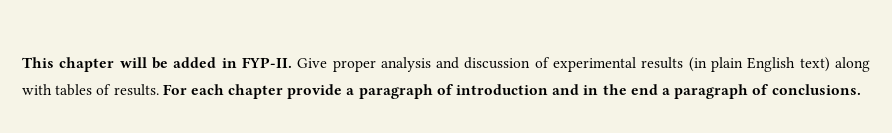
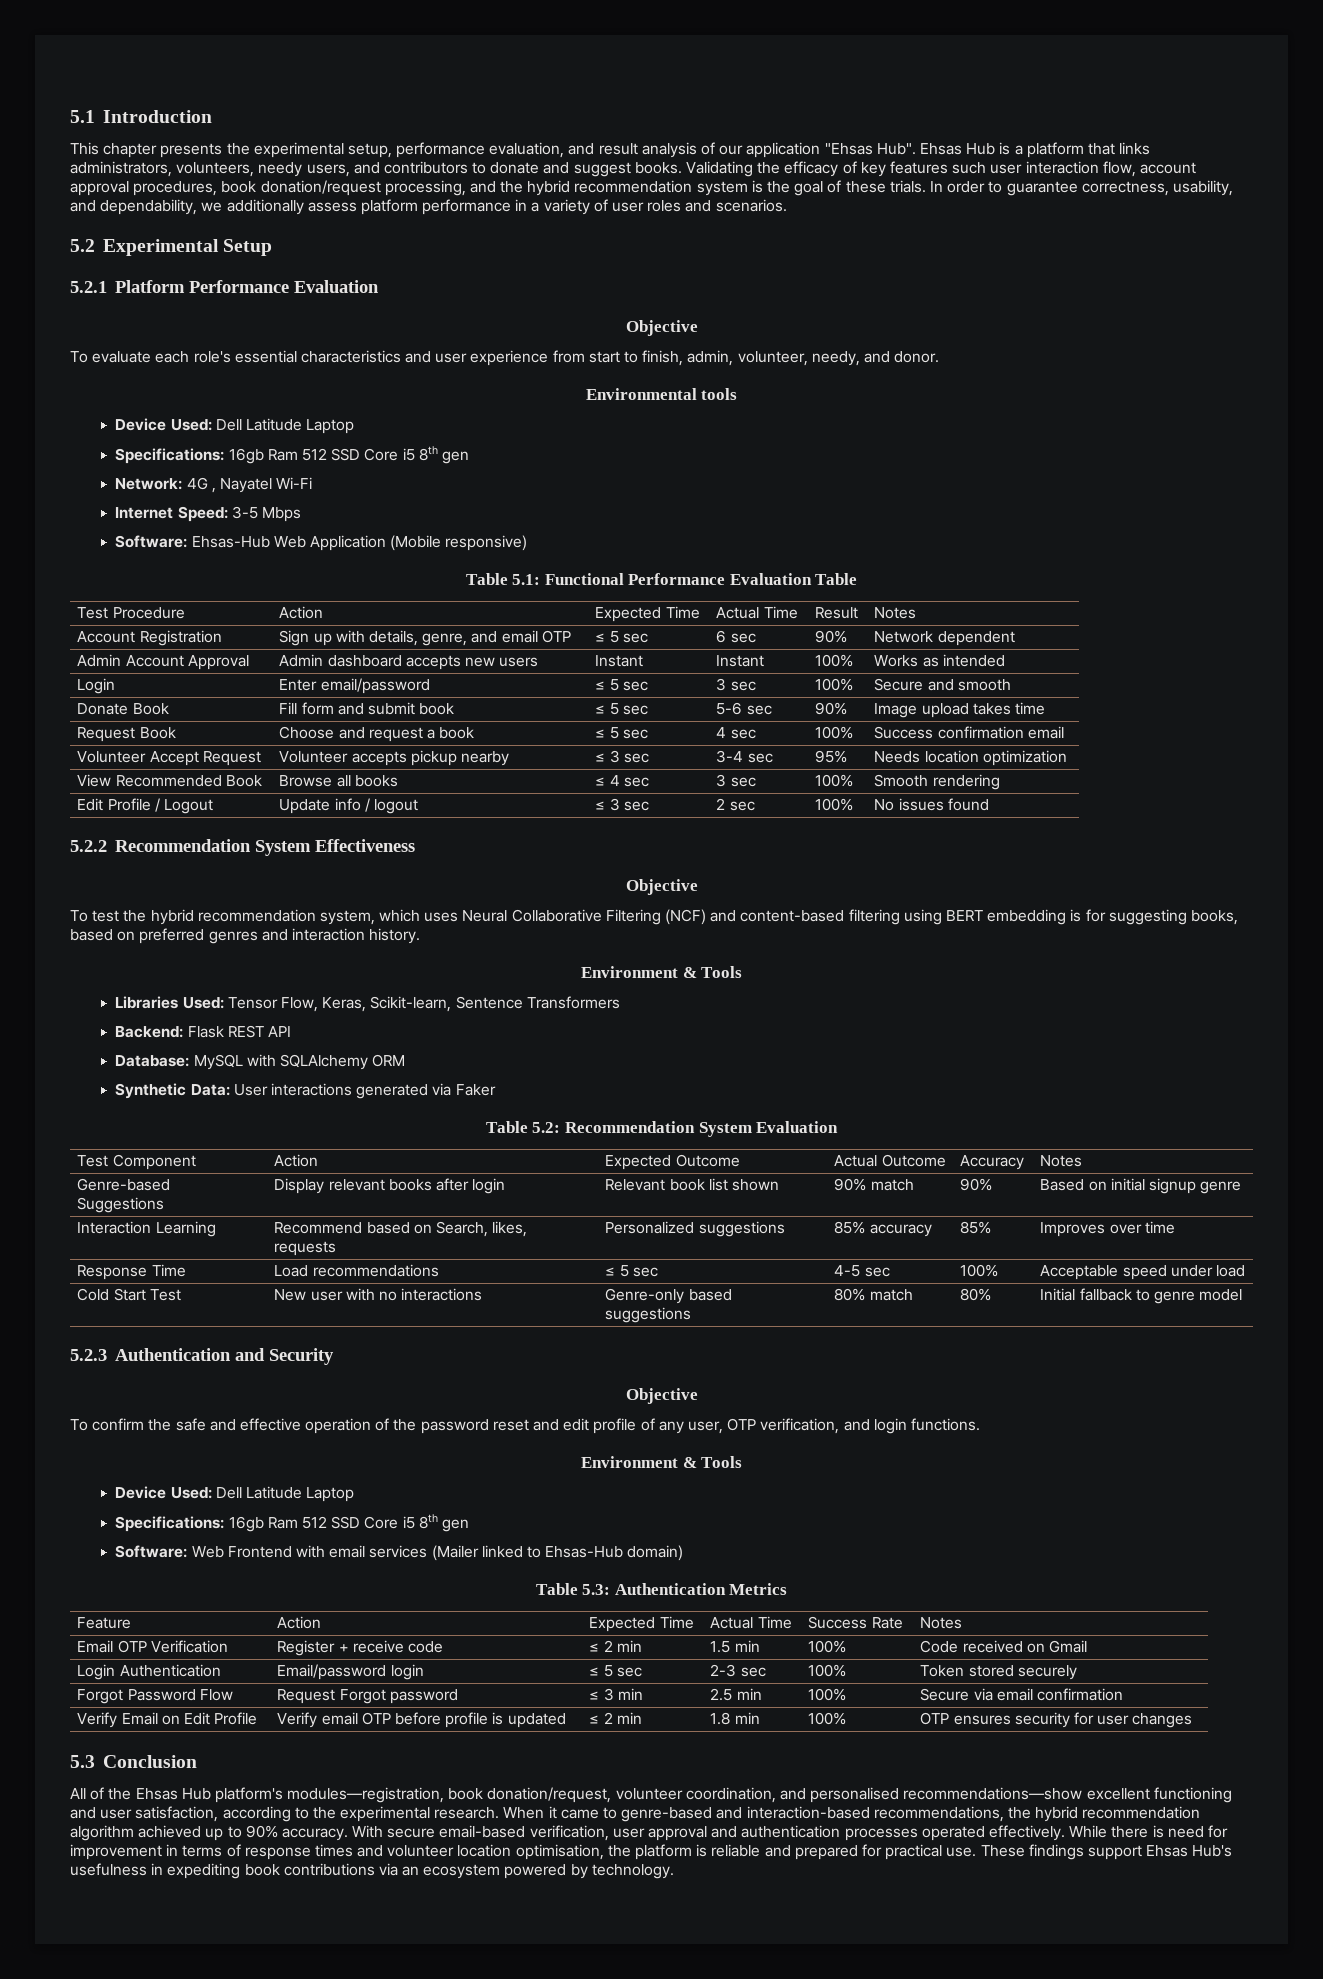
[22,57,870,72] [22,84,861,99] This chapter will be added in FYP-II. Give proper analysis and discussion of experimental results (in plain English text) along with tables of results. For each chapter provide a paragraph of introduction and in the end a paragraph of conclusions. -> [70,110,212,123] [70,142,1151,158] [70,161,1196,177] [70,180,1233,196] [70,199,787,215] [70,239,273,256] [70,280,379,293] [625,320,698,336] [70,350,940,366] [585,388,738,400] [115,418,355,434] [115,446,469,464] [115,477,313,493] [115,506,301,522] [115,535,528,551] [465,573,858,585] [77,607,185,619] [279,606,324,619] [595,606,700,622] [716,606,798,619] [815,607,859,619] [874,607,917,619] [77,630,222,646] [279,630,571,646] [595,631,648,643] [716,630,756,643] [815,630,848,643] [874,631,1015,646] [77,654,249,670] [279,654,539,670] [595,655,644,667] [716,655,765,667] [815,654,854,667] [874,654,1005,667] [77,678,116,694] [279,678,430,694] [595,679,648,691] [716,678,756,691] [815,678,854,691] [874,678,1011,691] [77,703,169,715] [279,702,455,715] [595,703,648,715] [716,702,772,715] [815,702,848,715] [874,702,1046,718] [77,727,176,742] [279,726,475,742] [595,727,648,739] [716,727,756,739] [815,726,854,739] [874,726,1064,739] [77,751,261,766] [279,750,510,766] [595,750,649,763] [716,750,773,763] [815,750,848,763] [874,750,1067,766] [77,774,262,787] [279,775,398,787] [595,775,649,787] [716,774,756,787] [815,774,854,787] [874,774,1000,790] [77,798,214,814] [279,798,419,814] [595,798,649,811] [716,798,755,811] [815,798,854,811] [874,798,989,811] [70,839,415,856] [625,879,698,895] [70,909,1238,925] [70,928,421,944] [580,966,743,978] [115,996,620,1012] [115,1025,291,1038] [115,1054,406,1070] [115,1083,496,1099] [485,1121,839,1137] [77,1154,196,1170] [274,1154,319,1167] [605,1154,740,1170] [834,1154,946,1167] [960,1155,1025,1170] [1040,1155,1083,1167] [77,1178,171,1191] [77,1197,165,1213] [274,1178,506,1194] [605,1178,780,1191] [834,1178,914,1191] [960,1178,993,1191] [1040,1178,1242,1194] [77,1221,216,1237] [274,1221,528,1237] [274,1241,337,1256] [605,1221,785,1237] [834,1221,932,1237] [960,1221,992,1234] [1040,1221,1175,1237] [77,1264,186,1280] [274,1264,439,1277] [605,1265,658,1277] [834,1265,890,1277] [960,1264,999,1277] [1040,1265,1246,1280] [77,1288,181,1301] [274,1288,483,1301] [605,1288,732,1304] [605,1307,692,1323] [834,1288,913,1301] [960,1288,992,1301] [1040,1288,1243,1304] [70,1348,334,1365] [625,1388,698,1404] [70,1418,980,1434] [580,1456,743,1468] [115,1486,355,1502] [115,1514,469,1532] [115,1545,684,1561] [535,1583,788,1595] [77,1617,132,1629] [277,1616,322,1629] [589,1616,694,1632] [710,1616,792,1629] [808,1616,903,1629] [920,1617,963,1629] [77,1640,228,1653] [277,1640,444,1656] [589,1640,642,1652] [710,1640,760,1653] [808,1640,847,1653] [920,1640,1088,1653] [77,1664,221,1680] [277,1664,424,1680] [589,1665,642,1677] [710,1664,766,1677] [808,1664,847,1677] [920,1665,1077,1680] [77,1689,233,1704] [277,1689,458,1704] [589,1688,643,1701] [710,1688,762,1701] [808,1688,847,1701] [920,1688,1124,1701] [77,1712,258,1728] [277,1712,566,1728] [589,1712,642,1724] [710,1712,760,1725] [808,1712,847,1725] [920,1712,1193,1728] [70,1755,197,1768] [70,1787,1232,1803] [70,1806,1201,1822] [70,1825,1228,1841] [70,1844,1233,1860] [70,1863,674,1879] 5.1 Introduction // This chapter presents the experimental setup, performance evaluation, and result analysis of our application "Ehsas Hub". Ehsas Hub is a platform that links administrators, volunteers, needy users, and contributors to donate and suggest books. Validating the efficacy of key features such user interaction flow, account approval procedures, book donation/request processing, and the hybrid recommendation system is the goal of these trials. In order to guarantee correctness, usability, and dependability, we additionally assess platform performance in a variety of user roles and scenarios. // 5.2 Experimental Setup // 5.2.1 Platform Performance Evaluation // Objective // To evaluate each role's essential characteristics and user experience from start to finish, admin, volunteer, needy, and donor. // Environmental tools // Device Used: Dell Latitude Laptop // Specifications: 16gb Ram 512 SSD Core i5 8th gen // Network: 4G , Nayatel Wi-Fi // Internet Speed: 3-5 Mbps // Software: Ehsas-Hub Web Application (Mobile responsive) // Table 5.1: Functional Performance Evaluation Table // Test Procedure | Action | Expected Time | Actual Time | Result | Notes // Account Registration | Sign up with details, genre, and email OTP | ≤ 5 sec | 6 sec | 90% | Network dependent // Admin Account Approval | Admin dashboard accepts new users | Instant | Instant | 100% | Works as intended // Login | Enter email/password | ≤ 5 sec | 3 sec | 100% | Secure and smooth // Donate Book | Fill form and submit book | ≤ 5 sec | 5-6 sec | 90% | Image upload takes time // Request Book | Choose and request a book | ≤ 5 sec | 4 sec | 100% | Success confirmation email // Volunteer Accept Request | Volunteer accepts pickup nearby | ≤ 3 sec | 3-4 sec | 95% | Needs location optimization // View Recommended Book | Browse all books | ≤ 4 sec | 3 sec | 100% | Smooth rendering // Edit Profile / Logout | Update info / logout | ≤ 3 sec | 2 sec | 100% | No issues found // 5.2.2 Recommendation System Effectiveness // Objective // To test the hybrid recommendation system, which uses Neural Collaborative Filtering (NCF) and content-based filtering using BERT embedding is for suggesting books, based on preferred genres and interaction history. // Environment & Tools // Libraries Used: Tensor Flow, Keras, Scikit-learn, Sentence Transformers // Backend: Flask REST API // Database: MySQL with SQLAlchemy ORM // Synthetic Data: User interactions generated via Faker // Table 5.2: Recommendation System Evaluation // Test Component | Action | Expected Outcome | Actual Outcome | Accuracy | Notes // Genre-based Suggestions | Display relevant books after login | Relevant book list shown | 90% match | 90% | Based on initial signup genre // Interaction Learning | Recommend based on Search, likes, requests | Personalized suggestions | 85% accuracy | 85% | Improves over time // Response Time | Load recommendations | ≤ 5 sec | 4-5 sec | 100% | Acceptable speed under load // Cold Start Test | New user with no interactions | Genre-only based suggestions | 80% match | 80% | Initial fallback to genre model // 5.2.3 Authentication and Security // Objective // To confirm the safe and effective operation of the password reset and edit profile of any user, OTP verification, and login functions. // Environment & Tools // Device Used: Dell Latitude Laptop // Specifications: 16gb Ram 512 SSD Core i5 8th gen // Software: Web Frontend with email services (Mailer linked to Ehsas-Hub domain) // Table 5.3: Authentication Metrics // Feature | Action | Expected Time | Actual Time | Success Rate | Notes // Email OTP Verification | Register + receive code | ≤ 2 min | 1.5 min | 100% | Code received on Gmail // Login Authentication | Email/password login | ≤ 5 sec | 2-3 sec | 100% | Token stored securely // Forgot Password Flow | Request Forgot password | ≤ 3 min | 2.5 min | 100% | Secure via email confirmation // Verify Email on Edit Profile | Verify email OTP before profile is updated | ≤ 2 min | 1.8 min | 100% | OTP ensures security for user changes // 5.3 Conclusion // All of the Ehsas Hub platform's modules—registration, book donation/request, volunteer coordination, and personalised recommendations—show excellent functioning and user satisfaction, according to the experimental research. When it came to genre-based and interaction-based recommendations, the hybrid recommendation algorithm achieved up to 90% accuracy. With secure email-based verification, user approval and authentication processes operated effectively. While there is need for improvement in terms of response times and volunteer location optimisation, the platform is reliable and prepared for practical use. These findings support Ehsas Hub's usefulness in expediting book contributions via an ecosystem powered by technology.

